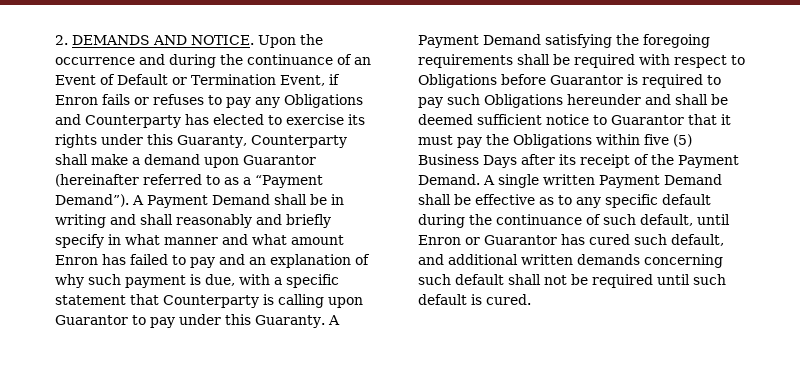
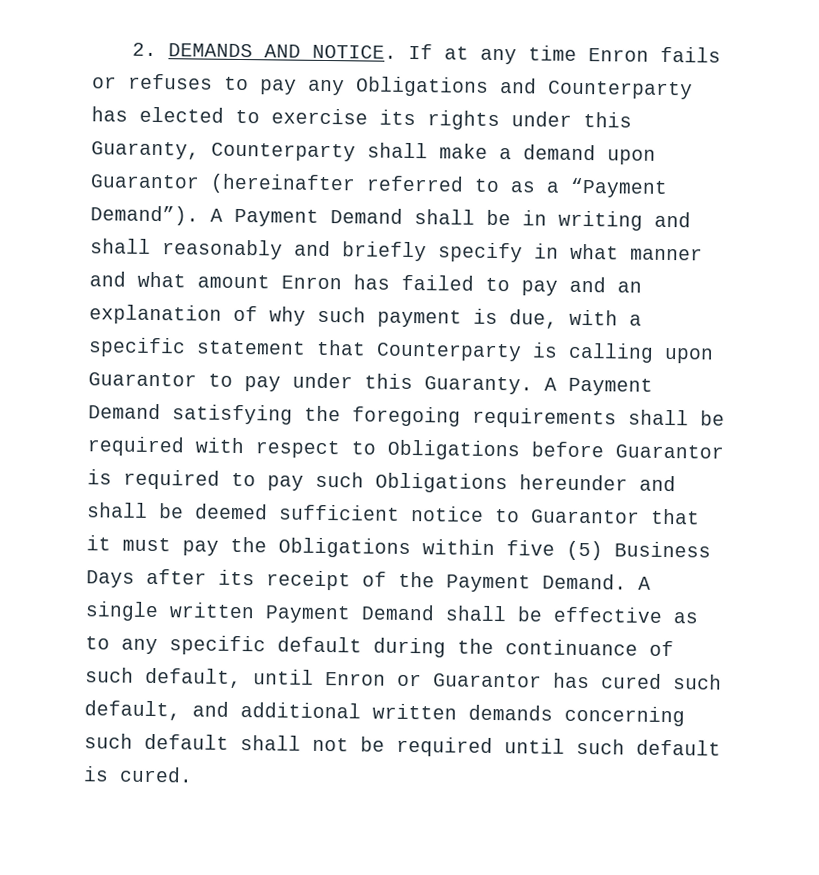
[258,34,323,48] [55,54,371,68] [55,74,340,86] Upon the occurrence and during the continuance of an Event of Default or Termination Event, if -> [407,43,577,65] If at any time

